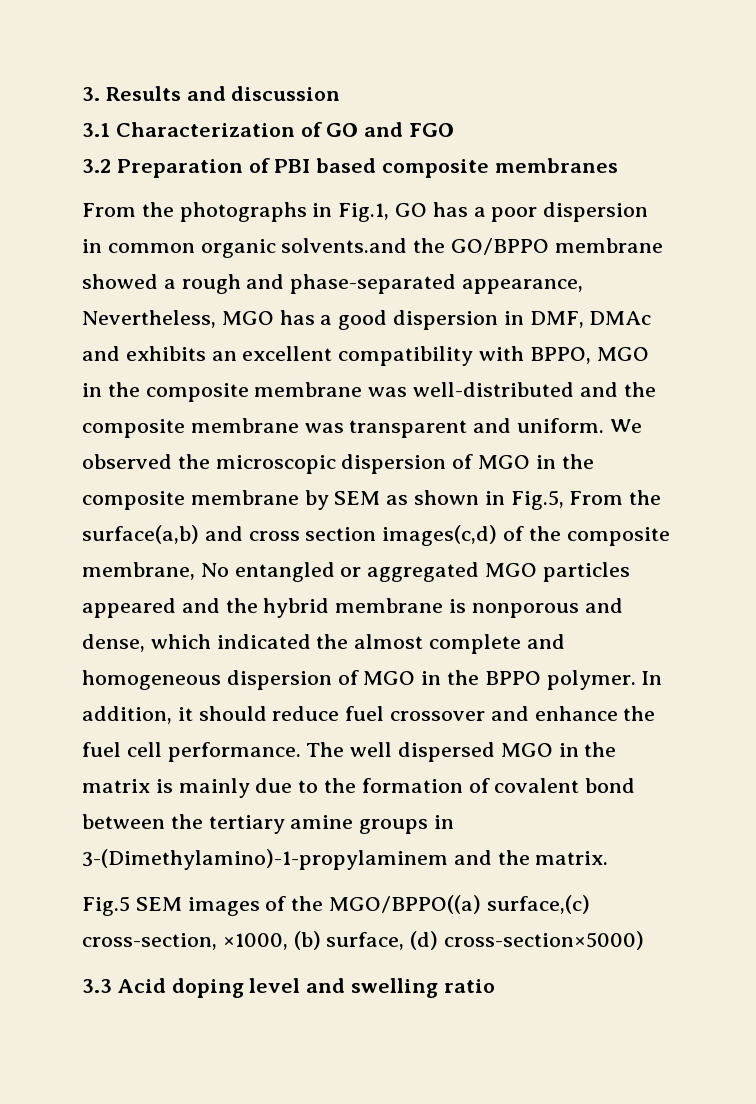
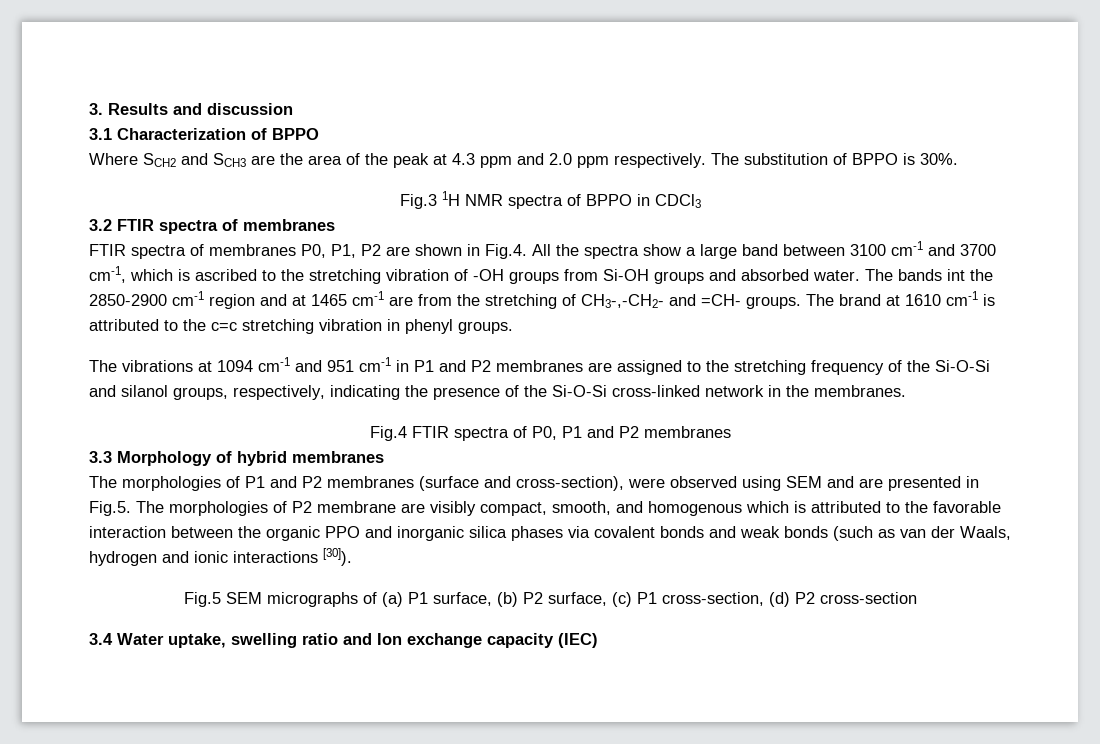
[326,122,455,137] [82,158,618,178] [82,202,649,222] [82,238,663,258] [82,274,584,294] [82,310,652,330] [82,346,649,366] [82,382,656,402] [82,418,642,438] [82,454,594,474] [82,490,662,510] [82,525,670,546] [82,562,630,582] [82,598,623,618] [82,634,565,654] [82,670,663,690] [82,706,656,724] [82,742,617,762] [82,778,636,798] [82,814,455,834] [82,849,609,870] [82,895,590,916] [82,931,645,950] [82,978,495,998] GO and FGO // 3.2 Preparation of PBI based composite membranes // From the photographs in Fig.1, GO has a poor dispersion in common organic solvents.and the GO/BPPO membrane showed a rough and phase-separated appearance, Nevertheless, MGO has a good dispersion in DMF, DMAc and exhibits an excellent compatibility with BPPO, MGO in the composite membrane was well-distributed and the composite membrane was transparent and uniform. We observed the microscopic dispersion of MGO in the composite membrane by SEM as shown in Fig.5, From the surface(a,b) and cross section images(c,d) of the composite membrane, No entangled or aggregated MGO particles appeared and the hybrid membrane is nonporous and dense, which indicated the almost complete and homogeneous dispersion of MGO in the BPPO polymer. In addition, it should reduce fuel crossover and enhance the fuel cell performance. The well dispersed MGO in the matrix is mainly due to the formation of covalent bond between the tertiary amine groups in 3-(Dimethylamino)-1-propylaminem and the matrix. // Fig.5 SEM images of the MGO/BPPO((a) surface,(c) cross-section, ×1000, (b) surface, (d) cross-section×5000) // 3.3 Acid doping level and swelling ratio -> [272,128,319,140] [89,153,958,168] [399,191,701,209] [89,219,335,234] [89,241,996,259] [89,266,993,284] [89,291,995,309] [89,319,513,334] [89,357,990,375] [89,385,906,400] [369,426,731,441] [89,451,384,466] [89,476,979,491] [89,501,1001,516] [89,526,1011,541] [89,548,352,566] [183,592,917,607] [89,633,598,648] BPPO // Where SCH2 and SCH3 are the area of the peak at 4.3 ppm and 2.0 ppm respectively. The substitution of BPPO is 30%. // Fig.3 1H NMR spectra of BPPO in CDCl3 // 3.2 FTIR spectra of membranes // FTIR spectra of membranes P0, P1, P2 are shown in Fig.4. All the spectra show a large band between 3100 cm-1 and 3700 cm-1, which is ascribed to the stretching vibration of -OH groups from Si-OH groups and absorbed water. The bands int the 2850-2900 cm-1 region and at 1465 cm-1 are from the stretching of CH3-,-CH2- and =CH- groups. The brand at 1610 cm-1 is attributed to the c=c stretching vibration in phenyl groups. // The vibrations at 1094 cm-1 and 951 cm-1 in P1 and P2 membranes are assigned to the stretching frequency of the Si-O-Si and silanol groups, respectively, indicating the presence of the Si-O-Si cross-linked network in the membranes. // Fig.4 FTIR spectra of P0, P1 and P2 membranes // 3.3 Morphology of hybrid membranes // The morphologies of P1 and P2 membranes (surface and cross-section), were observed using SEM and are presented in Fig.5. The morphologies of P2 membrane are visibly compact, smooth, and homogenous which is attributed to the favorable interaction between the organic PPO and inorganic silica phases via covalent bonds and weak bonds (such as van der Waals, hydrogen and ionic interactions [30]). // Fig.5 SEM micrographs of (a) P1 surface, (b) P2 surface, (c) P1 cross-section, (d) P2 cross-section // 3.4 Water uptake, swelling ratio and Ion exchange capacity (IEC)

